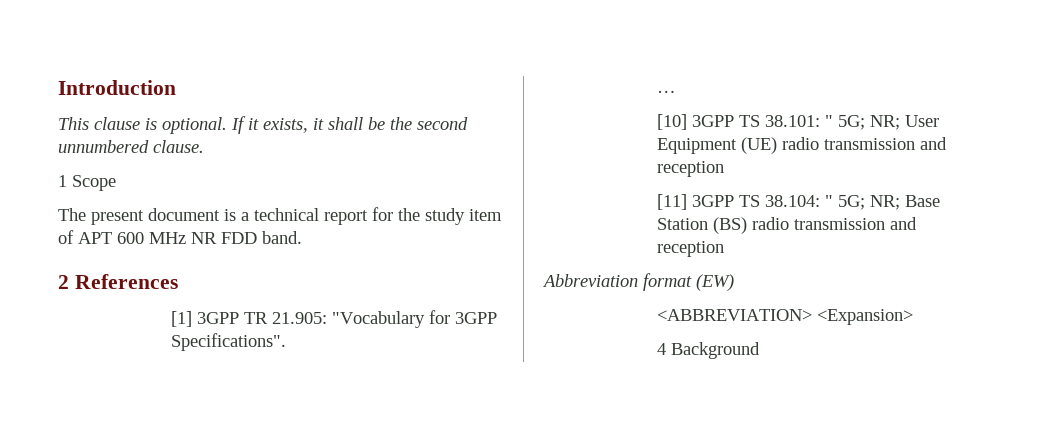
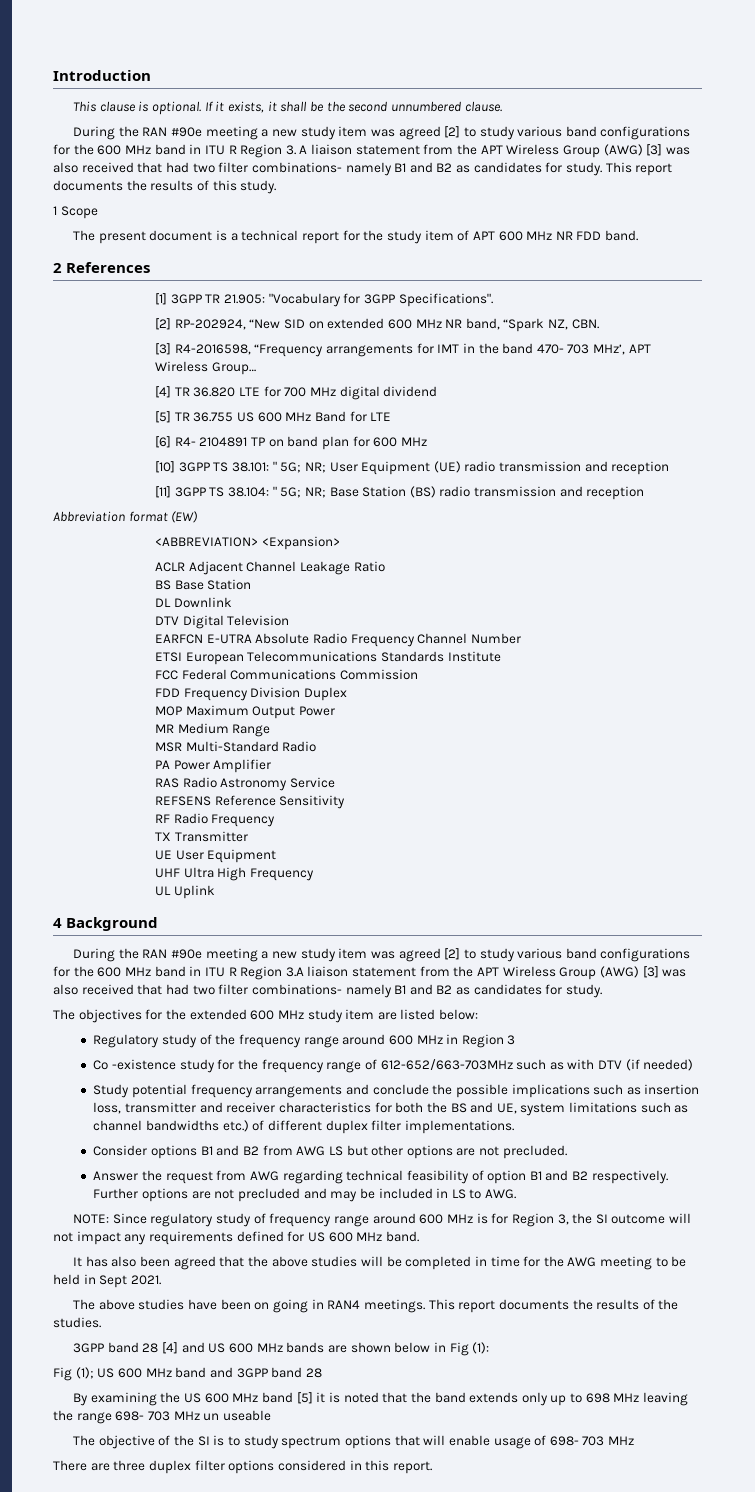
(204, 146) none -> [73,126,691,140] [53,144,690,158] [53,162,673,176] [53,180,277,194] // During the RAN #90e meeting a new study item was agreed [2] to study various band configurations for the 600 MHz band in ITU R Region 3. A liaison statement from the APT Wireless Group (AWG) [3] was also received that had two filter combinations- namely B1 and B2 as candidates for study. This report documents the results of this study.
[657,90,677,93] … -> [155,318,599,332] [155,343,651,357] [155,361,256,375] [155,386,438,400] [155,411,392,423] [155,436,427,450] [2] RP-202924, “New SID on extended 600 MHz NR band, “Spark NZ, CBN. // [3] R4-2016598, “Frequency arrangements for IMT in the band 470- 703 MHz’, APT Wireless Group… // [4] TR 36.820 LTE for 700 MHz digital dividend // [5] TR 36.755 US 600 MHz Band for LTE // [6] R4- 2104891 TP on band plan for 600 MHz
[657,342,761,359] 4 Background -> [155,561,385,575] [155,579,252,590] [155,597,232,608] [155,615,290,629] [155,633,521,647] [155,651,501,665] [155,669,418,680] [155,687,347,701] [155,705,335,719] [155,723,271,737] [155,741,317,752] [155,759,272,773] [155,777,335,791] [155,795,346,809] [155,813,276,827] [155,831,248,842] [155,849,277,863] [155,867,314,881] [155,885,215,899] [53,917,159,931] [73,948,691,962] [53,966,687,980] [53,984,603,998] [53,1009,479,1023] [93,1034,516,1048] [93,1059,694,1073] [93,1084,700,1098] [93,1102,689,1116] [93,1120,514,1134] [93,1145,567,1159] [93,1170,668,1184] [93,1188,517,1202] [73,1213,692,1227] [53,1231,419,1245] [73,1256,687,1270] [53,1274,161,1288] [73,1299,679,1313] [53,1317,101,1328] [73,1342,490,1356] [53,1367,322,1381] [73,1392,689,1406] [53,1410,271,1424] [73,1435,635,1449] [53,1460,432,1474] ACLR Adjacent Channel Leakage Ratio // BS Base Station // DL Downlink // DTV Digital Television // EARFCN E-UTRA Absolute Radio Frequency Channel Number // ETSI European Telecommunications Standards Institute // FCC Federal Communications Commission // FDD Frequency Division Duplex // MOP Maximum Output Power // MR Medium Range // MSR Multi-Standard Radio // PA Power Amplifier // RAS Radio Astronomy Service // REFSENS Reference Sensitivity // RF Radio Frequency // TX Transmitter // UE User Equipment // UHF Ultra High Frequency // UL Uplink // 4 Background // During the RAN #90e meeting a new study item was agreed [2] to study various band configurations for the 600 MHz band in ITU R Region 3.A liaison statement from the APT Wireless Group (AWG) [3] was also received that had two filter combinations- namely B1 and B2 as candidates for study. // The objectives for the extended 600 MHz study item are listed below: // Regulatory study of the frequency range around 600 MHz in Region 3 // Co -existence study for the frequency range of 612-652/663-703MHz such as with DTV (if needed) // Study potential frequency arrangements and conclude the possible implications such as insertion loss, transmitter and receiver characteristics for both the BS and UE, system limitations such as channel bandwidths etc.) of different duplex filter implementations. // Consider options B1 and B2 from AWG LS but other options are not precluded. // Answer the request from AWG regarding technical feasibility of option B1 and B2 respectively. Further options are not precluded and may be included in LS to AWG. // NOTE: Since regulatory study of frequency range around 600 MHz is for Region 3, the SI outcome will not impact any requirements defined for US 600 MHz band. // It has also been agreed that the above studies will be completed in time for the AWG meeting to be held in Sept 2021. // The above studies have been on going in RAN4 meetings. This report documents the results of the studies. // 3GPP band 28 [4] and US 600 MHz bands are shown below in Fig (1): // Fig (1); US 600 MHz band and 3GPP band 28 // By examining the US 600 MHz band [5] it is noted that the band extends only up to 698 MHz leaving the range 698- 703 MHz un useable // The objective of the SI is to study spectrum options that will enable usage of 698- 703 MHz // There are three duplex filter options considered in this report.

